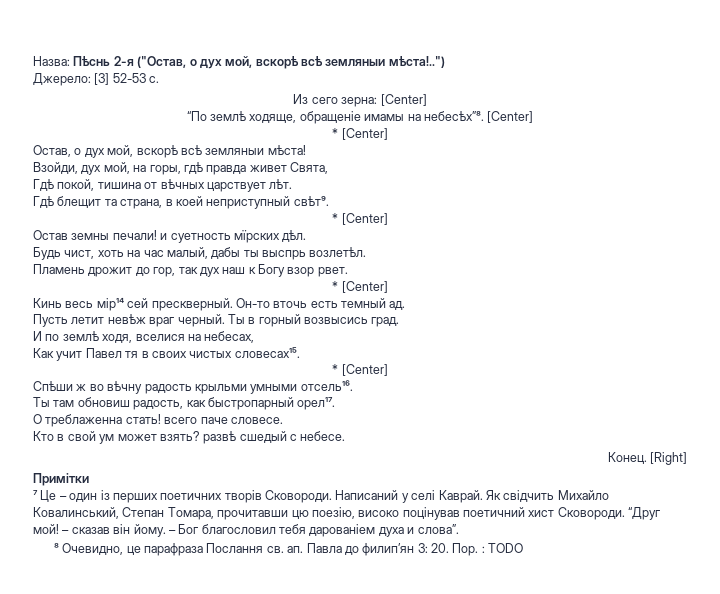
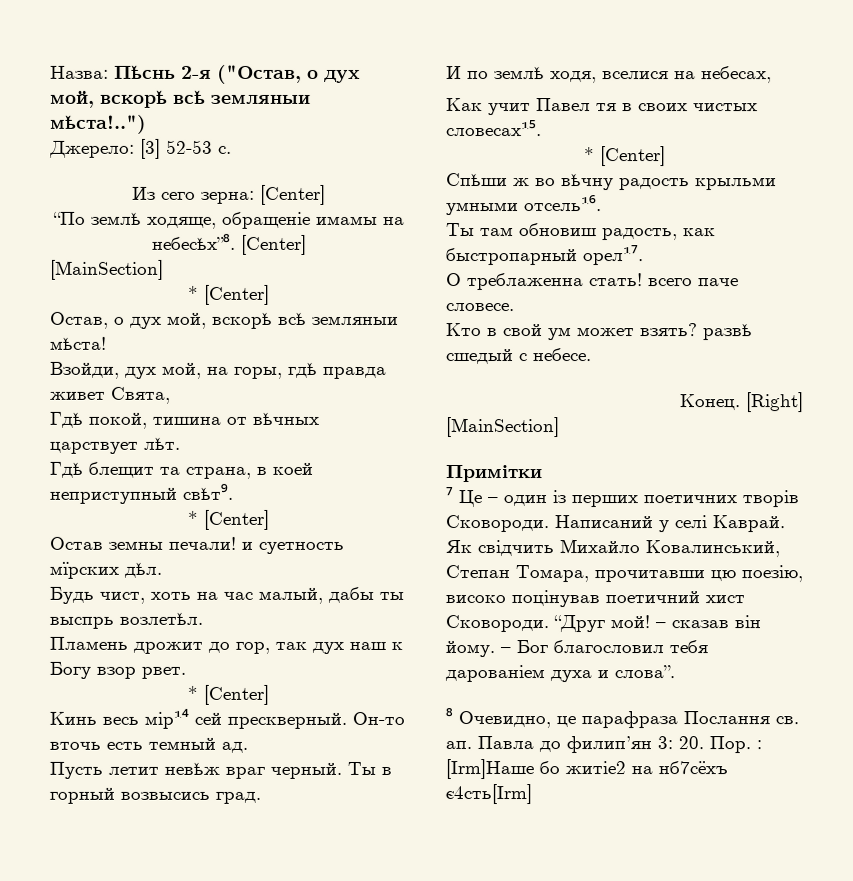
(534, 117) none -> [50,259,164,280] // [MainSection]
(687, 458) none -> [446,417,560,438] // [MainSection]
[488,543,524,553] TODO -> [445,759,728,780] [445,784,532,805] [Irm]Нaше бо житіе2 на нб7сёхъ є4сть[Irm]

